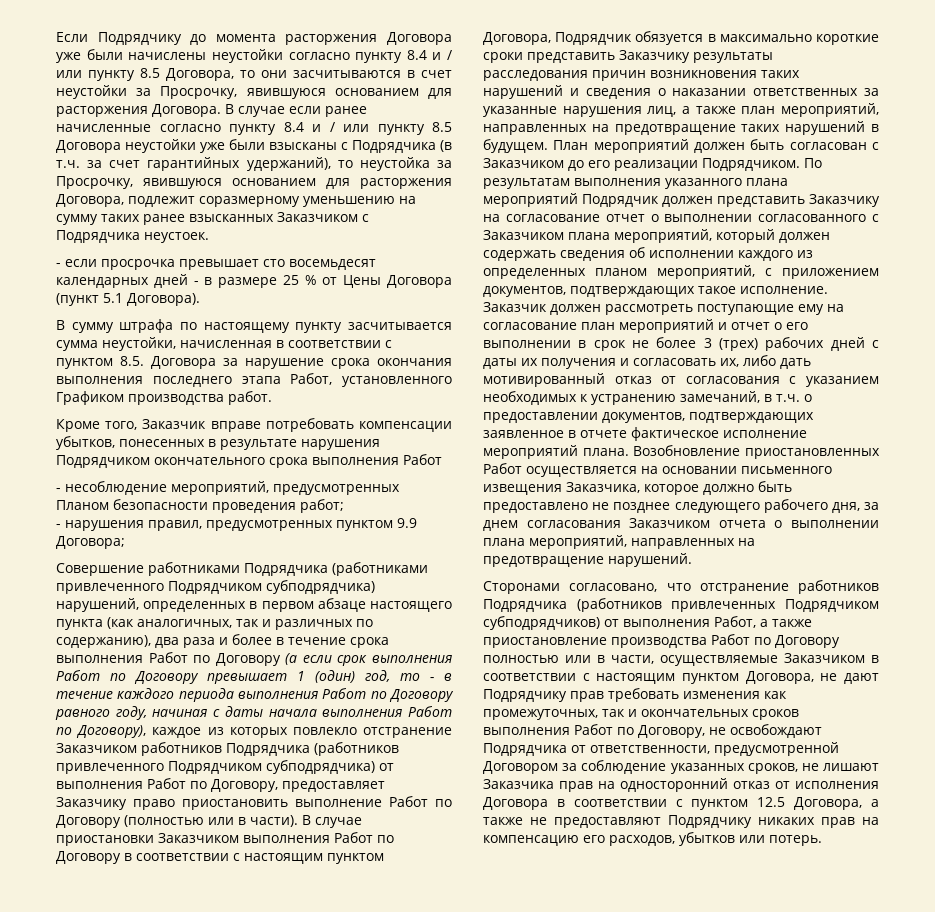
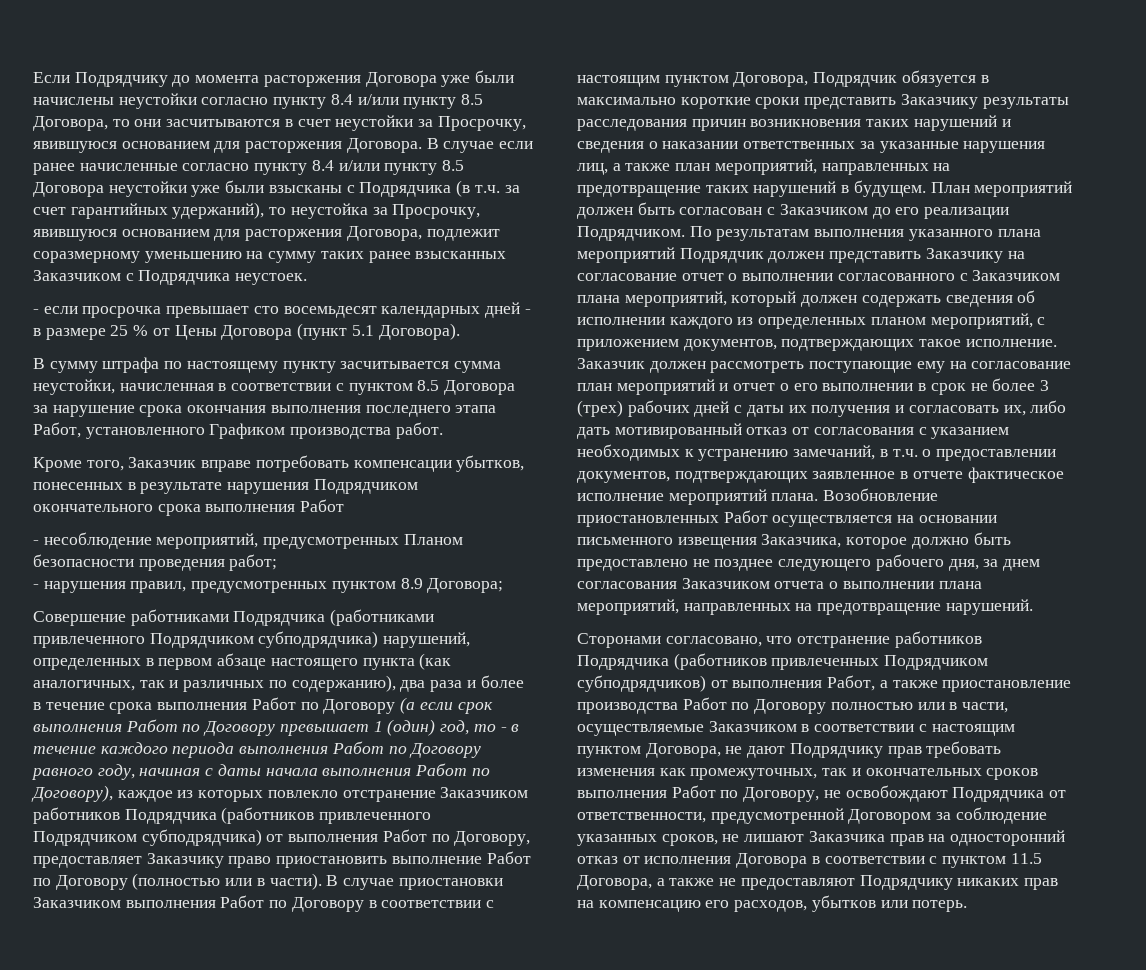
[432,50,452,60] [56,70,82,78] и / или -> [357,94,399,105] и/или
[312,122,369,132] и / или -> [338,160,380,171] и/или
[120,356,144,366] 8.5. -> [417,380,440,391] 8.5
[397,518,417,528] 9.9 -> [400,578,423,589] 8.9
[757,797,786,807] 12.5 -> [1010,853,1042,864] 11.5

